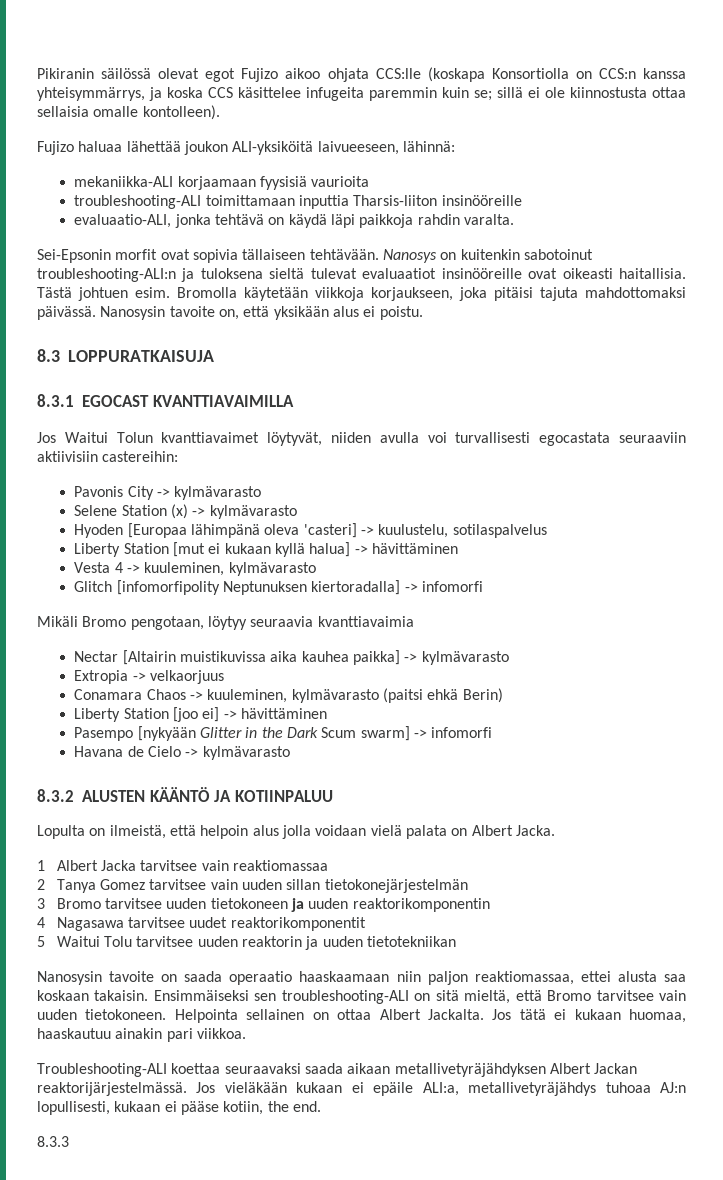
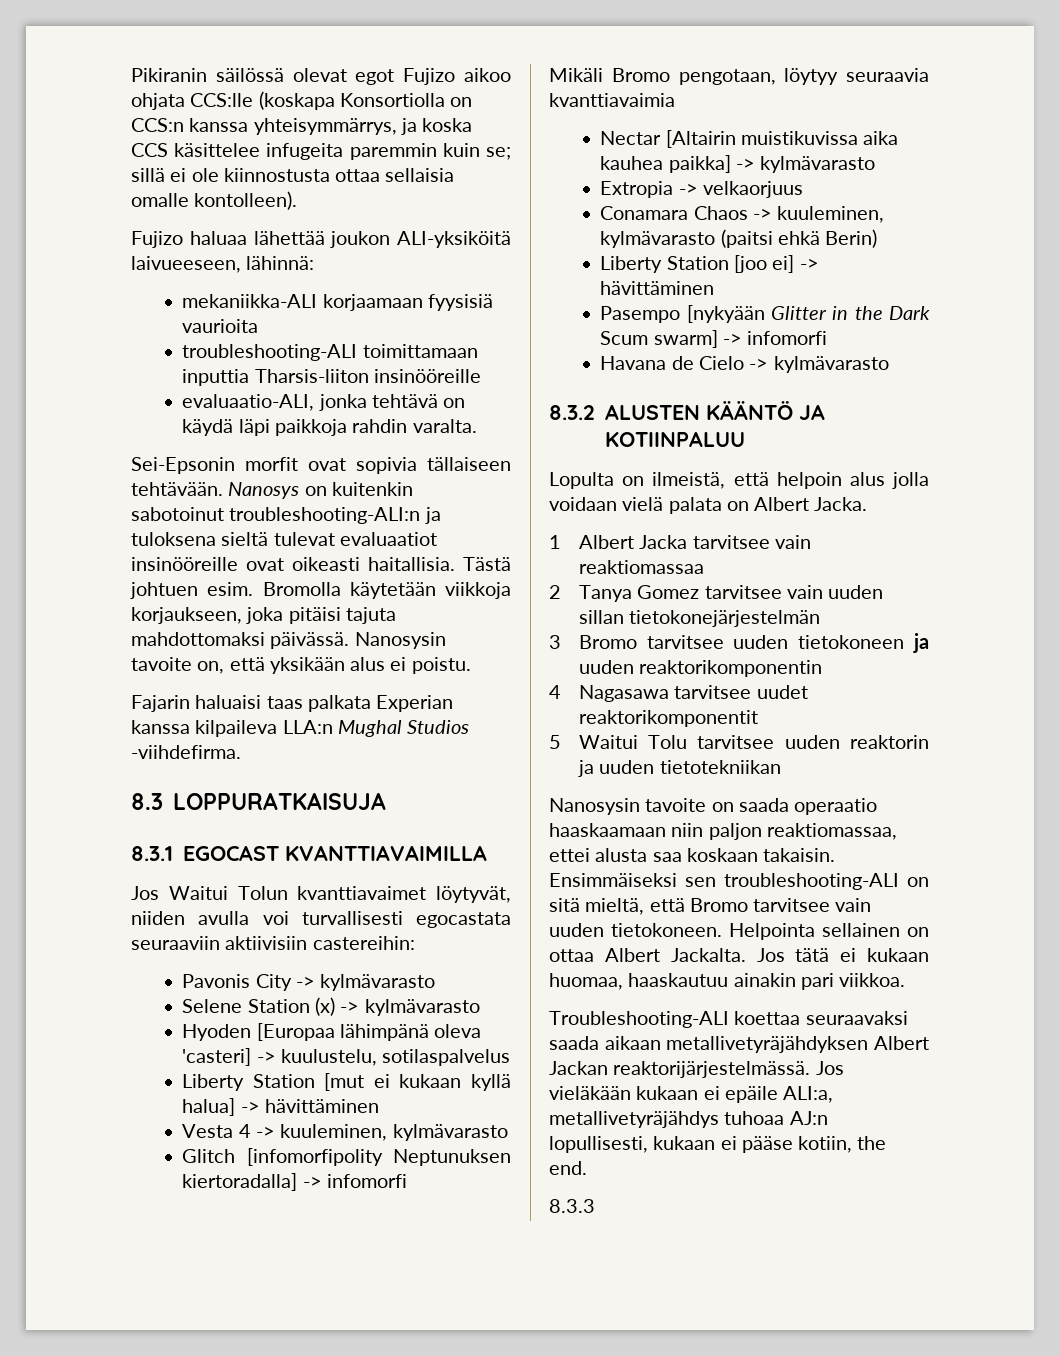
(423, 313) none -> [131,695,454,712] [131,720,470,737] [131,745,241,759] // Fajarin haluaisi taas palkata Experian kanssa kilpaileva LLA:n Mughal Studios -viihdefirma.

